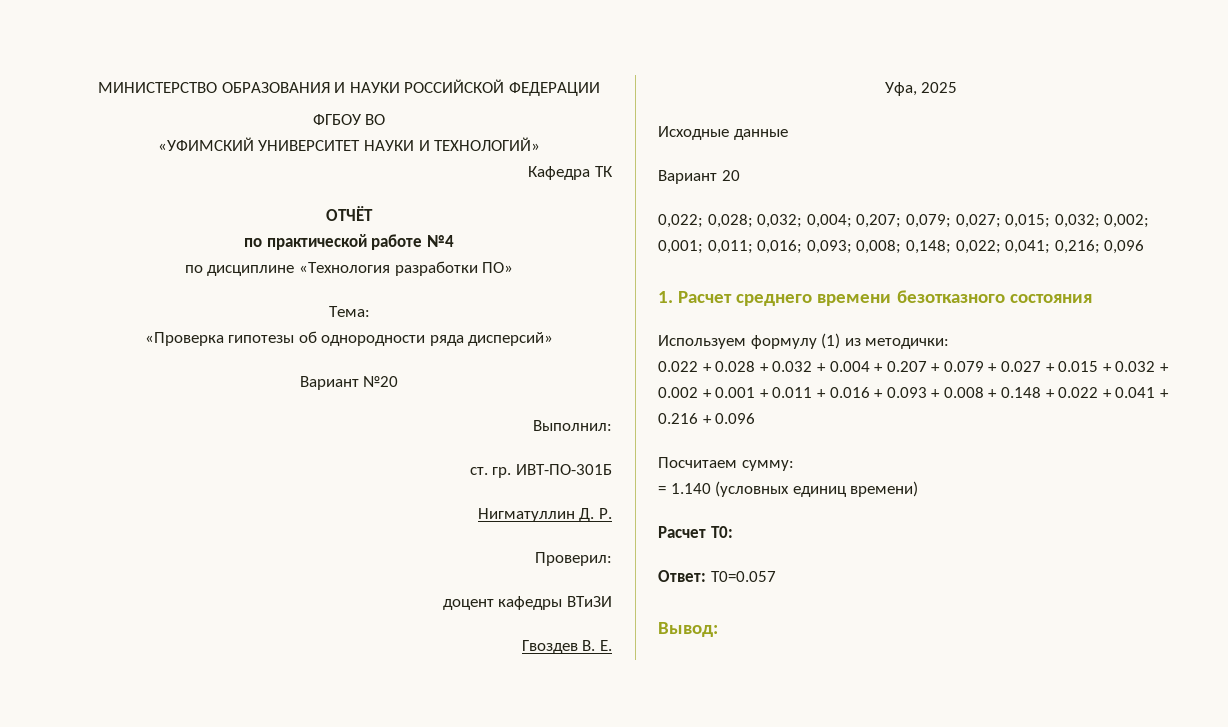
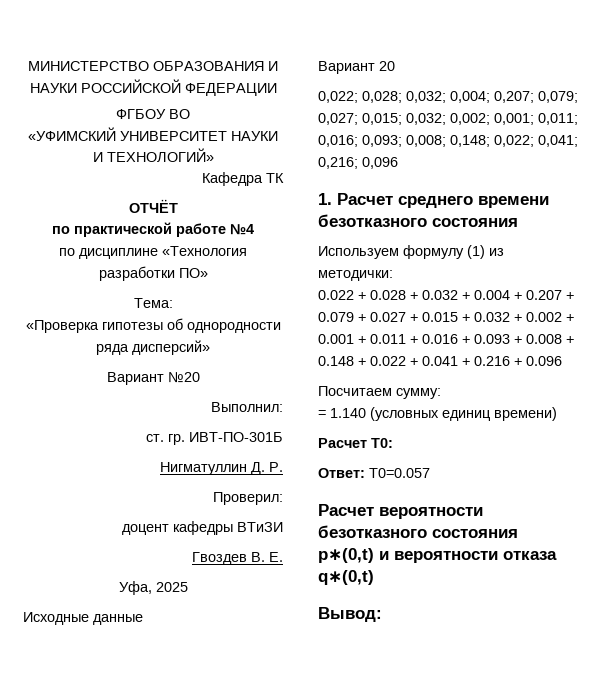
(776, 576) none -> [318,504,483,519] [318,525,518,538] [318,548,557,563] [318,570,374,585] // Расчет вероятности безотказного состояния p∗(0,t) и вероятности отказа q∗(0,t)

